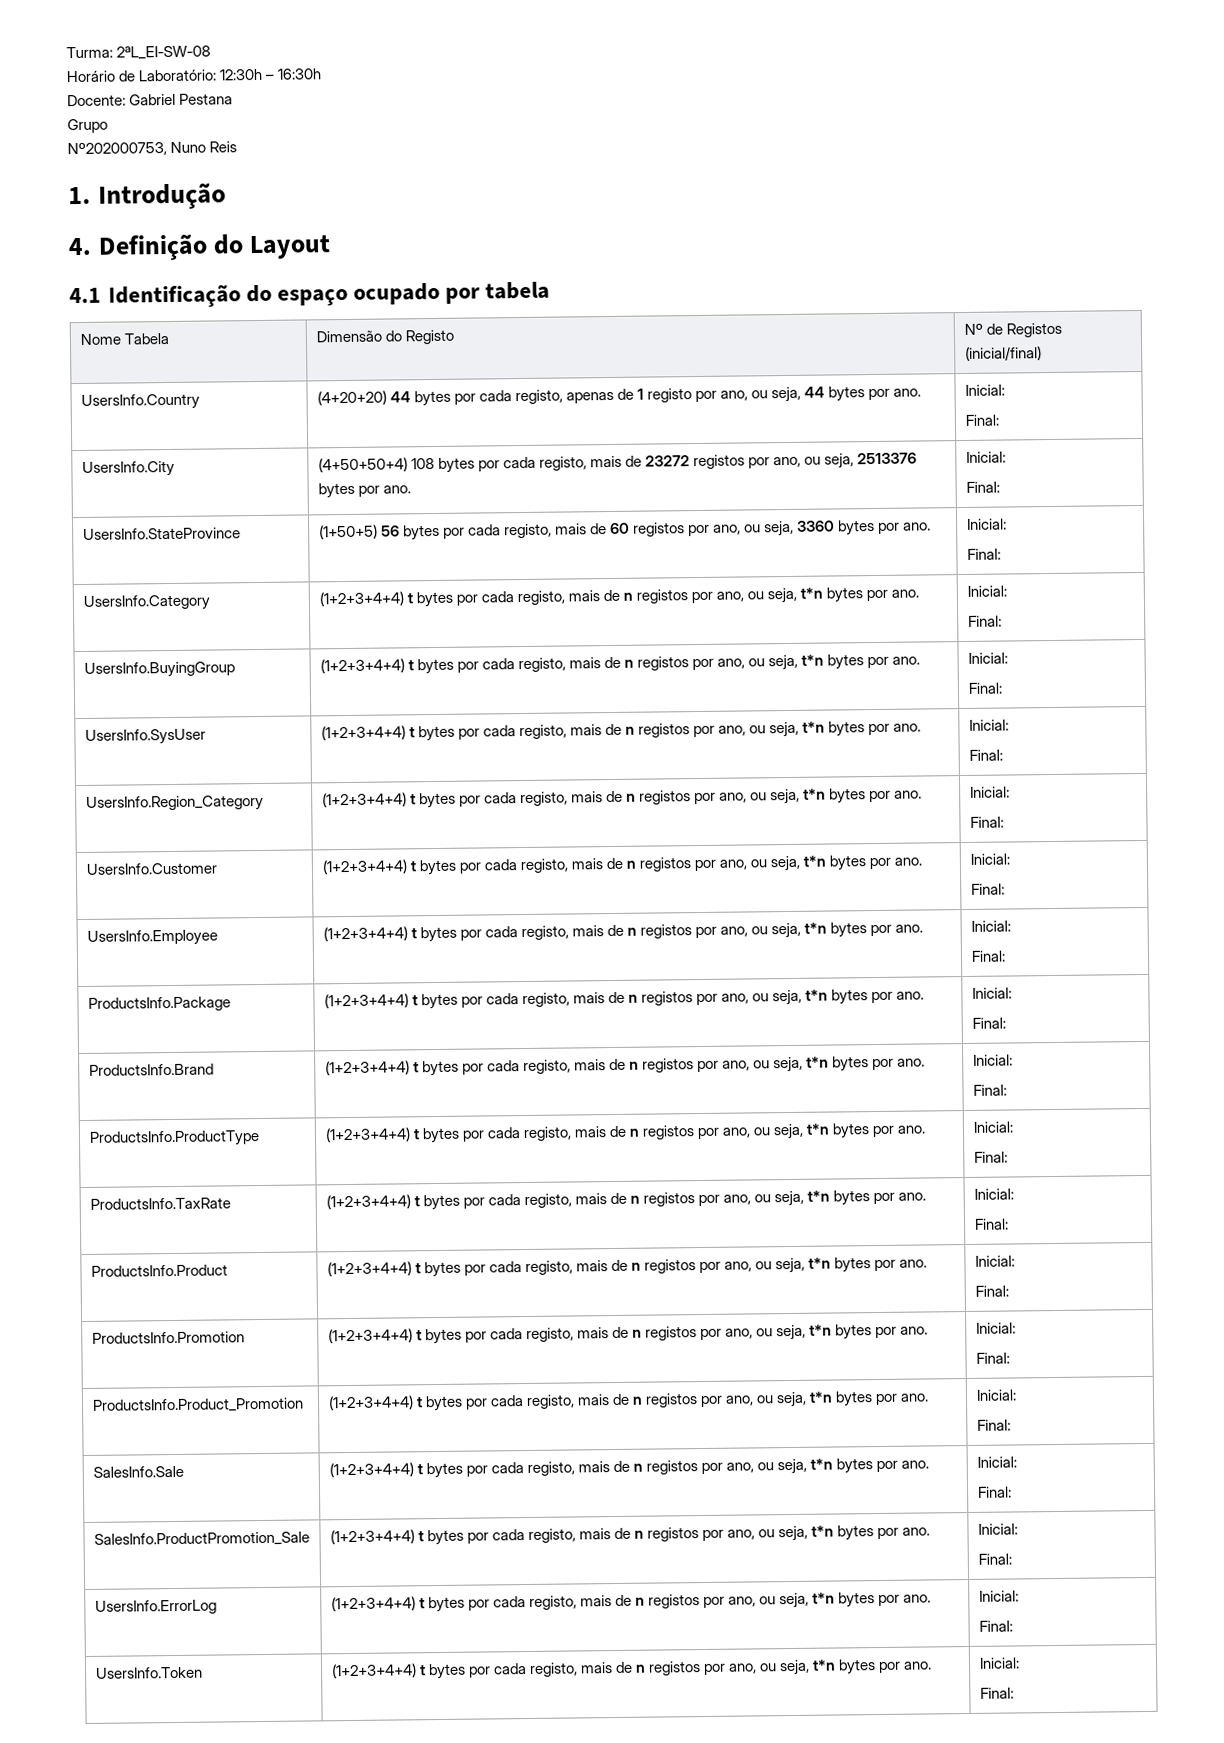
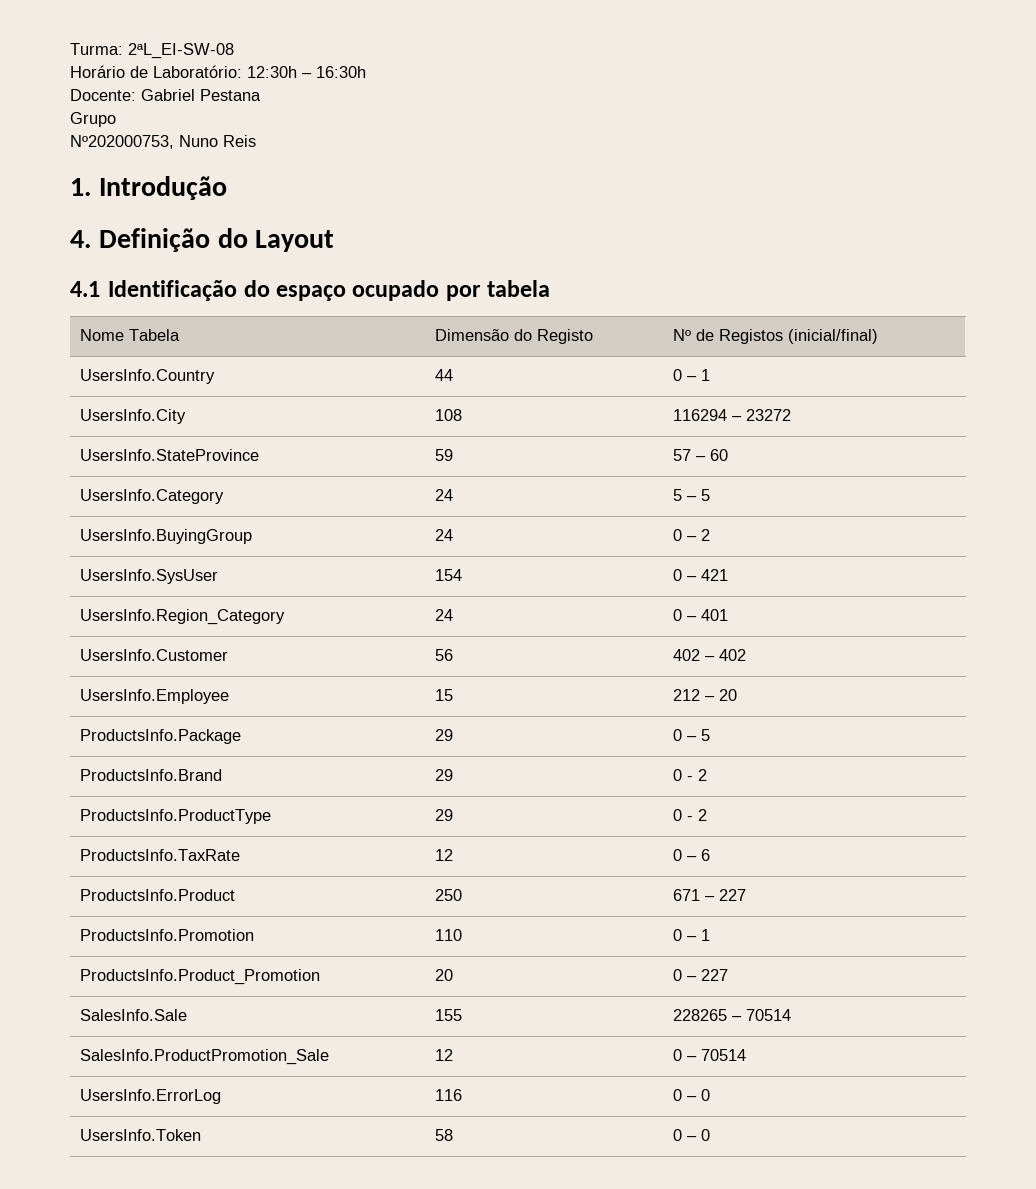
[316,386,922,407] [964,384,1005,396] [964,414,999,426] (4+20+20) 44 bytes por cada registo, apenas de 1 registo por ano, ou seja, 44 bytes por ano. | Inicial: // Final: -> [435,369,454,381] [673,369,711,381] 44 | 0 – 1
[317,457,408,473] (4+50+50+4) -> (187, 416) none
[437,452,918,473] [317,482,411,499] [965,451,1006,463] [965,481,1000,493] [82,527,241,540] [318,519,932,541] [966,518,1007,530] [966,548,1001,560] [82,594,211,611] [318,587,920,608] [966,585,1007,597] [967,615,1002,627] [83,661,235,678] [319,654,921,675] [967,652,1008,664] [967,682,1003,694] [84,728,206,745] [320,721,922,742] [968,719,1009,731] [968,749,1003,761] [85,794,264,812] [321,788,923,809] [969,786,1010,798] [969,816,1004,828] [85,862,217,875] [321,855,923,876] [969,853,1010,865] [970,883,1005,895] [86,929,218,946] [322,922,924,943] [970,920,1011,932] [970,950,1006,962] [87,996,231,1012] [323,989,925,1010] [971,987,1012,999] [971,1017,1006,1029] [88,1063,214,1076] [324,1056,926,1077] [972,1054,1013,1066] [972,1084,1007,1096] [88,1130,260,1147] [324,1123,926,1144] [972,1121,1013,1133] [973,1151,1008,1163] [89,1197,231,1210] [325,1190,927,1211] [973,1188,1014,1200] [973,1218,1009,1230] [90,1264,228,1277] [326,1257,928,1278] [974,1255,1015,1267] [974,1285,1009,1297] [91,1331,245,1344] [327,1324,929,1345] [975,1322,1016,1334] [975,1352,1010,1364] [91,1397,304,1413] [327,1391,930,1412] [975,1389,1017,1401] [976,1419,1011,1431] [92,1465,184,1478] [328,1458,930,1479] [976,1456,1017,1468] [977,1486,1012,1498] [93,1531,310,1547] [329,1525,931,1546] [977,1523,1018,1535] [977,1553,1012,1565] [94,1599,217,1615] [330,1592,932,1613] [978,1590,1019,1602] [978,1620,1013,1632] [95,1666,203,1679] [330,1659,933,1680] [978,1657,1020,1669] [979,1687,1014,1699] bytes por cada registo, mais de 23272 registos por ano, ou seja, 2513376 bytes por ano. | Inicial: // Final: // UsersInfo.StateProvince | (1+50+5) 56 bytes por cada registo, mais de 60 registos por ano, ou seja, 3360 bytes por ano. | Inicial: // Final: // UsersInfo.Category | (1+2+3+4+4) t bytes por cada registo, mais de n registos por ano, ou seja, t*n bytes por ano. | Inicial: // Final: // UsersInfo.BuyingGroup | (1+2+3+4+4) t bytes por cada registo, mais de n registos por ano, ou seja, t*n bytes por ano. | Inicial: // Final: // UsersInfo.SysUser | (1+2+3+4+4) t bytes por cada registo, mais de n registos por ano, ou seja, t*n bytes por ano. | Inicial: // Final: // UsersInfo.Region_Category | (1+2+3+4+4) t bytes por cada registo, mais de n registos por ano, ou seja, t*n bytes por ano. | Inicial: // Final: // UsersInfo.Customer | (1+2+3+4+4) t bytes por cada registo, mais de n registos por ano, ou seja, t*n bytes por ano. | Inicial: // Final: // UsersInfo.Employee | (1+2+3+4+4) t bytes por cada registo, mais de n registos por ano, ou seja, t*n bytes por ano. | Inicial: // Final: // ProductsInfo.Package | (1+2+3+4+4) t bytes por cada registo, mais de n registos por ano, ou seja, t*n bytes por ano. | Inicial: // Final: // ProductsInfo.Brand | (1+2+3+4+4) t bytes por cada registo, mais de n registos por ano, ou seja, t*n bytes por ano. | Inicial: // Final: // ProductsInfo.ProductType | (1+2+3+4+4) t bytes por cada registo, mais de n registos por ano, ou seja, t*n bytes por ano. | Inicial: // Final: // ProductsInfo.TaxRate | (1+2+3+4+4) t bytes por cada registo, mais de n registos por ano, ou seja, t*n bytes por ano. | Inicial: // Final: // ProductsInfo.Product | (1+2+3+4+4) t bytes por cada registo, mais de n registos por ano, ou seja, t*n bytes por ano. | Inicial: // Final: // ProductsInfo.Promotion | (1+2+3+4+4) t bytes por cada registo, mais de n registos por ano, ou seja, t*n bytes por ano. | Inicial: // Final: // ProductsInfo.Product_Promotion | (1+2+3+4+4) t bytes por cada registo, mais de n registos por ano, ou seja, t*n bytes por ano. | Inicial: // Final: // SalesInfo.Sale | (1+2+3+4+4) t bytes por cada registo, mais de n registos por ano, ou seja, t*n bytes por ano. | Inicial: // Final: // SalesInfo.ProductPromotion_Sale | (1+2+3+4+4) t bytes por cada registo, mais de n registos por ano, ou seja, t*n bytes por ano. | Inicial: // Final: // UsersInfo.ErrorLog | (1+2+3+4+4) t bytes por cada registo, mais de n registos por ano, ou seja, t*n bytes por ano. | Inicial: // Final: // UsersInfo.Token | (1+2+3+4+4) t bytes por cada registo, mais de n registos por ano, ou seja, t*n bytes por ano. | Inicial: // Final: -> [673,409,792,421] [80,449,260,461] [435,449,454,461] [673,449,729,461] [80,489,225,504] [435,489,454,501] [673,489,711,501] [80,529,253,544] [435,529,454,541] [673,529,711,541] [80,569,219,584] [435,569,463,581] [673,569,729,581] [80,609,286,625] [435,609,454,621] [673,609,729,621] [80,649,229,661] [435,649,454,661] [673,649,747,661] [80,689,230,704] [435,689,454,701] [673,689,738,701] [80,729,242,744] [435,729,454,741] [673,729,711,741] [80,769,223,781] [435,769,454,781] [673,769,708,781] [80,809,272,824] [435,809,454,821] [673,809,708,821] [80,849,241,861] [435,849,454,861] [673,849,711,861] [80,889,236,901] [435,889,463,901] [673,889,747,901] [80,929,255,941] [435,929,463,941] [673,929,711,941] [80,969,321,985] [435,969,454,981] [673,969,729,981] [80,1009,188,1021] [435,1009,463,1021] [673,1009,792,1021] [80,1049,330,1065] [435,1049,454,1061] [673,1049,747,1061] [80,1089,222,1104] [435,1089,463,1101] [673,1089,711,1101] [80,1129,202,1141] [435,1129,454,1141] [673,1129,711,1141] | 116294 – 23272 // UsersInfo.StateProvince | 59 | 57 – 60 // UsersInfo.Category | 24 | 5 – 5 // UsersInfo.BuyingGroup | 24 | 0 – 2 // UsersInfo.SysUser | 154 | 0 – 421 // UsersInfo.Region_Category | 24 | 0 – 401 // UsersInfo.Customer | 56 | 402 – 402 // UsersInfo.Employee | 15 | 212 – 20 // ProductsInfo.Package | 29 | 0 – 5 // ProductsInfo.Brand | 29 | 0 - 2 // ProductsInfo.ProductType | 29 | 0 - 2 // ProductsInfo.TaxRate | 12 | 0 – 6 // ProductsInfo.Product | 250 | 671 – 227 // ProductsInfo.Promotion | 110 | 0 – 1 // ProductsInfo.Product_Promotion | 20 | 0 – 227 // SalesInfo.Sale | 155 | 228265 – 70514 // SalesInfo.ProductPromotion_Sale | 12 | 0 – 70514 // UsersInfo.ErrorLog | 116 | 0 – 0 // UsersInfo.Token | 58 | 0 – 0

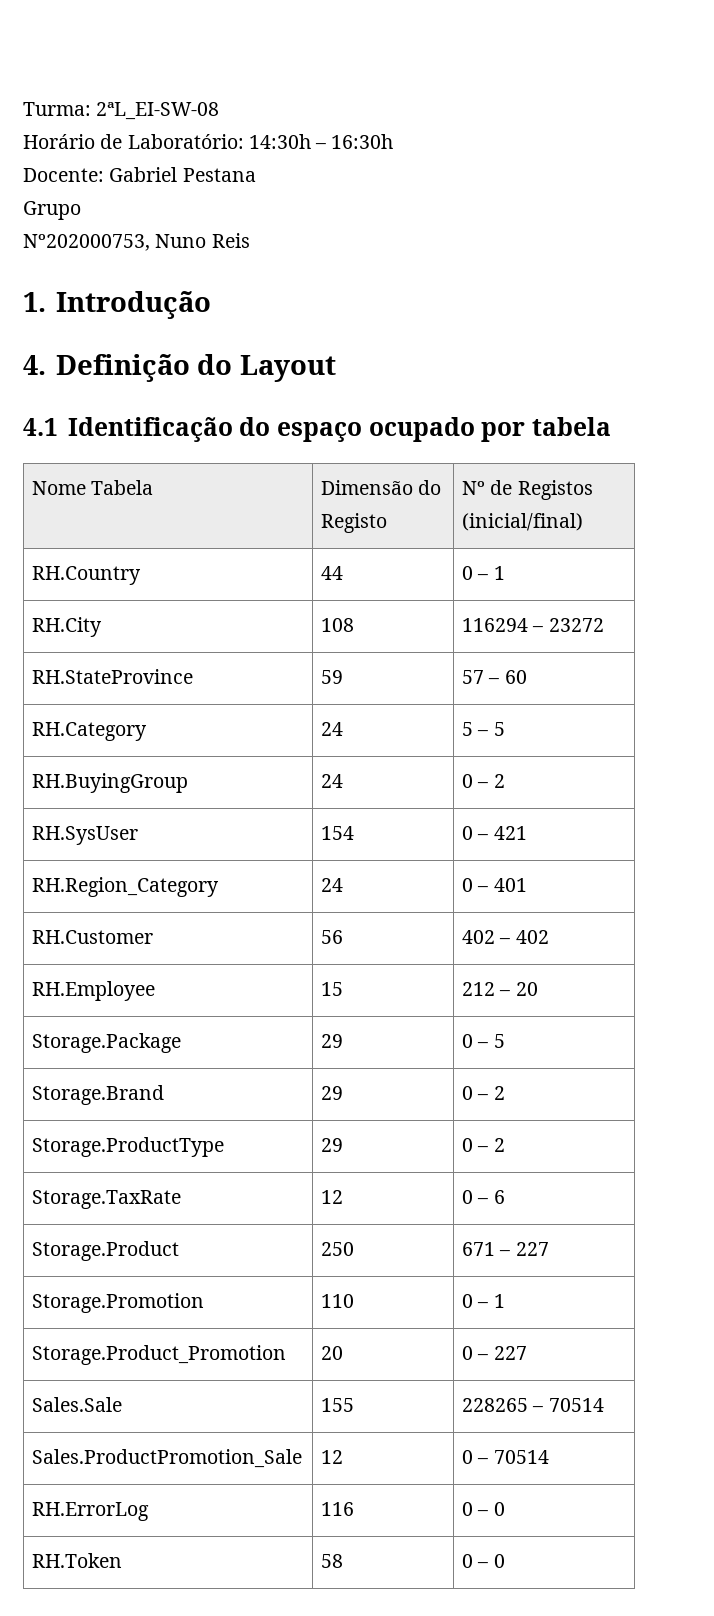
[247,66,297,78] 12:30h -> [248,134,311,149] 14:30h
[80,369,216,384] UsersInfo.Country -> [32,566,142,585] RH.Country
[80,409,187,424] UsersInfo.City -> [32,617,103,637] RH.City
[80,449,260,461] UsersInfo.StateProvince -> [32,669,194,684] RH.StateProvince
[80,489,225,504] UsersInfo.Category -> [32,722,148,741] RH.Category
[80,529,253,544] UsersInfo.BuyingGroup -> [32,773,189,793] RH.BuyingGroup
[80,569,219,584] UsersInfo.SysUser -> [32,826,139,845] RH.SysUser
[80,609,286,625] UsersInfo.Region_Category -> [32,877,220,897] RH.Region_Category
[80,649,229,661] UsersInfo.Customer -> [32,930,154,944] RH.Customer
[80,689,230,704] UsersInfo.Employee -> [32,981,156,1001] RH.Employee
[80,729,242,744] ProductsInfo.Package -> [32,1033,182,1053] Storage.Package
[80,769,223,781] [435,769,454,781] [673,769,708,781] [80,809,272,824] [435,809,454,821] [673,809,708,821] [80,849,241,861] ProductsInfo.Brand | 29 | 0 - 2 // ProductsInfo.ProductType | 29 | 0 - 2 // ProductsInfo.TaxRate -> [32,1085,165,1105] [321,1086,344,1100] [462,1086,505,1100] [32,1137,225,1157] [321,1138,344,1152] [462,1138,505,1152] [32,1190,182,1209] Storage.Brand | 29 | 0 – 2 // Storage.ProductType | 29 | 0 – 2 // Storage.TaxRate
[80,889,236,901] ProductsInfo.Product -> [32,1241,180,1261] Storage.Product
[80,929,255,941] ProductsInfo.Promotion -> [32,1293,205,1313] Storage.Promotion
[80,969,321,985] ProductsInfo.Product_Promotion -> [32,1345,287,1365] Storage.Product_Promotion
[80,1009,188,1021] SalesInfo.Sale -> [32,1397,123,1412] Sales.Sale
[80,1049,330,1065] SalesInfo.ProductPromotion_Sale -> [32,1449,303,1468] Sales.ProductPromotion_Sale
[80,1089,222,1104] UsersInfo.ErrorLog -> [32,1502,150,1521] RH.ErrorLog
[80,1129,202,1141] UsersInfo.Token -> [32,1553,123,1568] RH.Token

